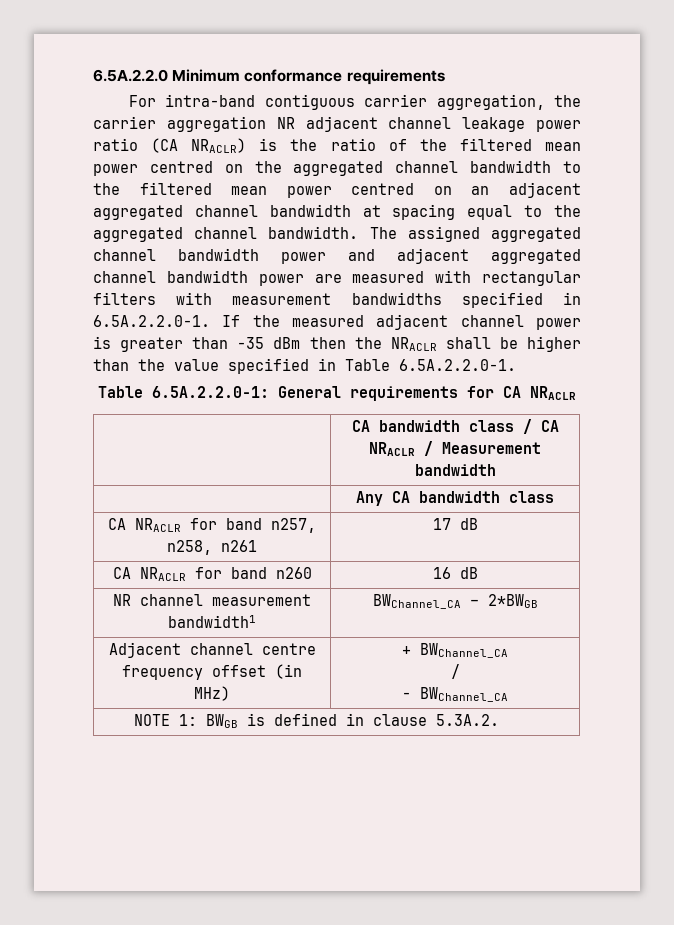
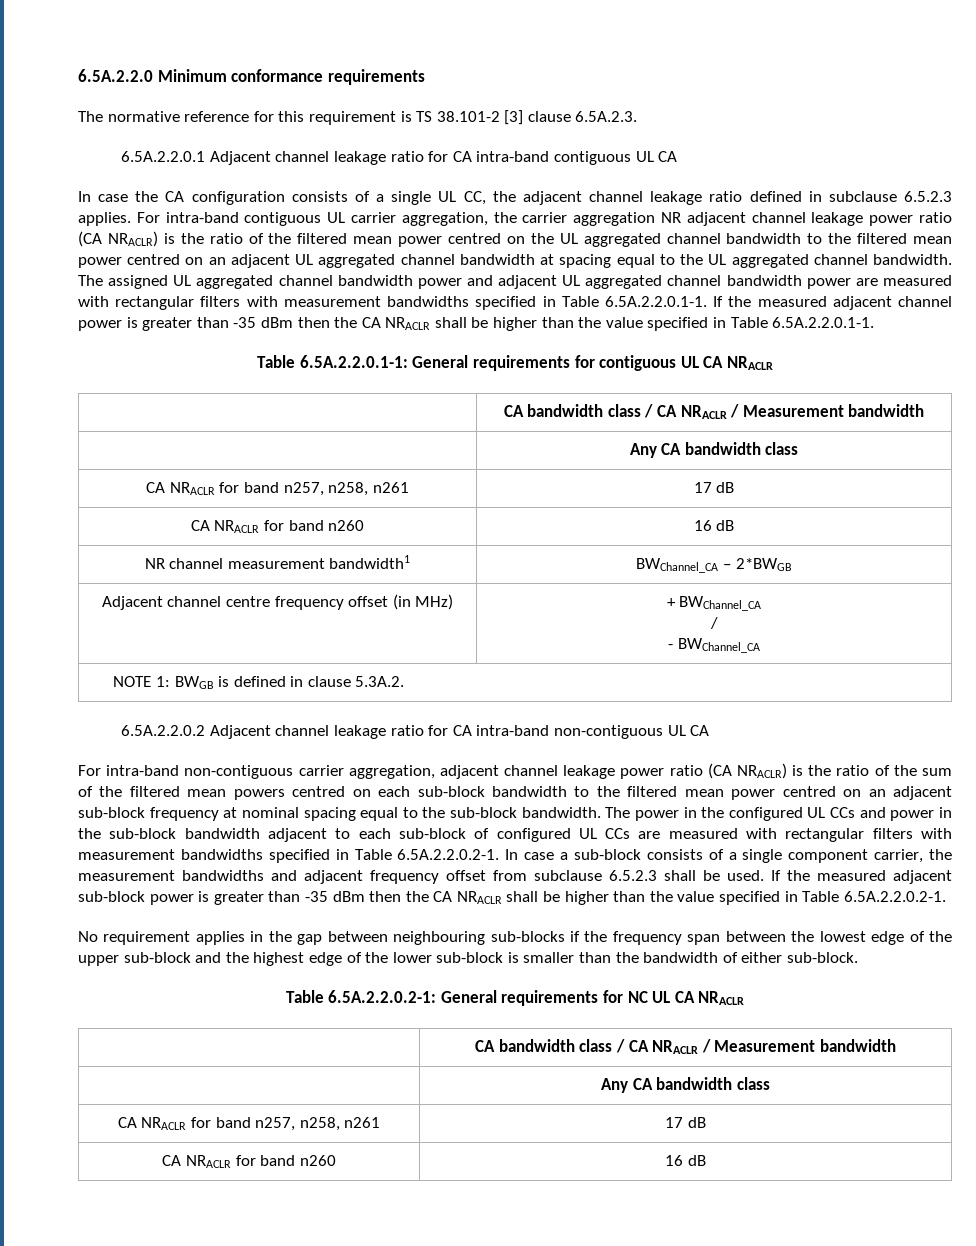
(445, 77) none -> [78,110,638,125] [121,151,678,165] [78,191,952,205] [78,212,131,226] The normative reference for this requirement is TS 38.101-2 [3] clause 6.5A.2.3. // 6.5A.2.2.0.1 Adjacent channel leakage ratio for CA intra-band contiguous UL CA // In case the CA configuration consists of a single UL CC, the adjacent channel leakage ratio defined in subclause 6.5.2.3 applies.
(355, 102) none -> [327,212,346,223] UL
(282, 167) none -> [559,233,578,244] UL
(581, 190) none -> [295,254,314,265] UL
(581, 211) none -> [708,254,727,265] UL
(480, 234) none -> [173,275,192,286] UL
(469, 256) none -> [562,275,581,286] UL
[93,315,210,327] 6.5A.2.2.0-1. -> [561,296,707,307] Table 6.5A.2.2.0.1-1.
(382, 343) none -> [361,317,381,328] CA
[399,359,516,371] [98,386,494,401] 6.5A.2.2.0-1. // Table 6.5A.2.2.0-1: General requirements for -> [772,317,875,328] [257,355,699,371] 6.5A.2.2.0.1-1. // Table 6.5A.2.2.0.1-1: General requirements for contiguous UL
(500, 720) none -> [121,725,710,739] [78,763,952,779] [78,786,953,800] [78,807,953,821] [78,828,952,842] [78,849,952,863] [78,870,952,884] [78,891,946,905] [78,931,953,945] [78,952,859,966] [285,990,745,1006] [475,1039,896,1054] [601,1077,770,1093] [117,1117,381,1131] [665,1117,706,1128] [162,1155,336,1168] [665,1155,706,1166] // 6.5A.2.2.0.2 Adjacent channel leakage ratio for CA intra-band non-contiguous UL CA // For intra-band non-contiguous carrier aggregation, adjacent channel leakage power ratio (CA NRACLR) is the ratio of the sum of the filtered mean powers centred on each sub-block bandwidth to the filtered mean power centred on an adjacent sub-block frequency at nominal spacing equal to the sub-block bandwidth. The power in the configured UL CCs and power in the sub-block bandwidth adjacent to each sub-block of configured UL CCs are measured with rectangular filters with measurement bandwidths specified in Table 6.5A.2.2.0.2-1. In case a sub-block consists of a single component carrier, the measurement bandwidths and adjacent frequency offset from subclause 6.5.2.3 shall be used. If the measured adjacent sub-block power is greater than -35 dBm then the CA NRACLR shall be higher than the value specified in Table 6.5A.2.2.0.2-1. // No requirement applies in the gap between neighbouring sub-blocks if the frequency span between the lowest edge of the upper sub-block and the highest edge of the lower sub-block is smaller than the bandwidth of either sub-block. // Table 6.5A.2.2.0.2-1: General requirements for NC UL CA NRACLR // | CA bandwidth class / CA NRACLR / Measurement bandwidth // | Any CA bandwidth class // CA NRACLR for band n257, n258, n261 | 17 dB // CA NRACLR for band n260 | 16 dB

